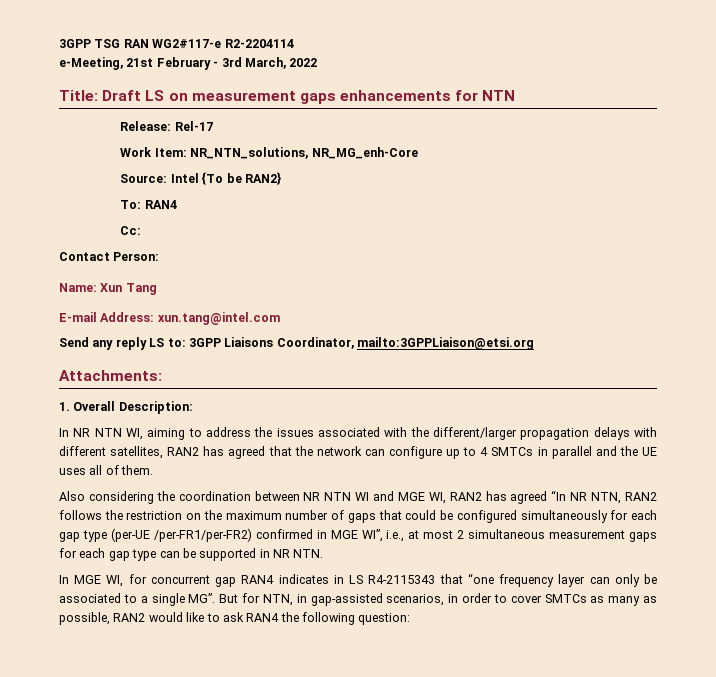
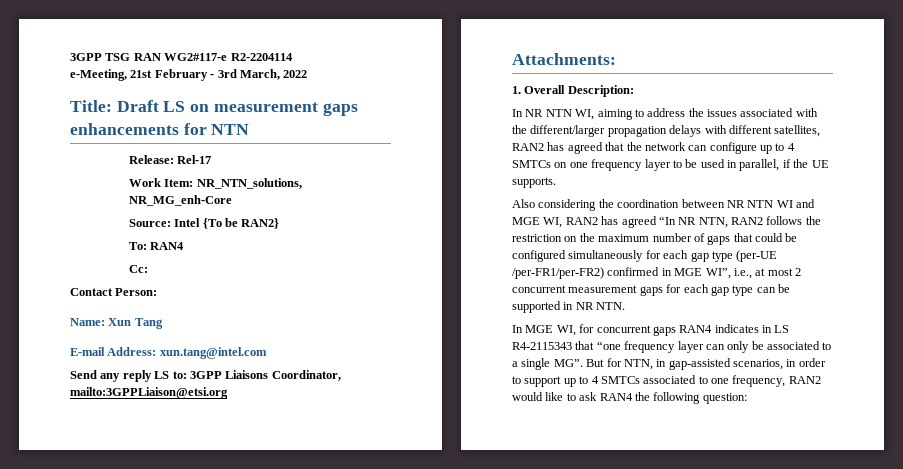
[537,446,657,459] [59,465,154,475] in parallel and the UE uses all of them. -> [554,159,829,171] [512,177,556,188] on one frequency layer to be used in parallel, if the UE supports.
[468,529,546,539] simultaneous -> [512,285,566,293] concurrent
[215,577,237,587] gap -> [652,326,676,336] gaps
[510,594,657,606] [59,612,110,625] cover SMTCs as many as possible, -> [524,375,786,387] support up to 4 SMTCs associated to one frequency,

